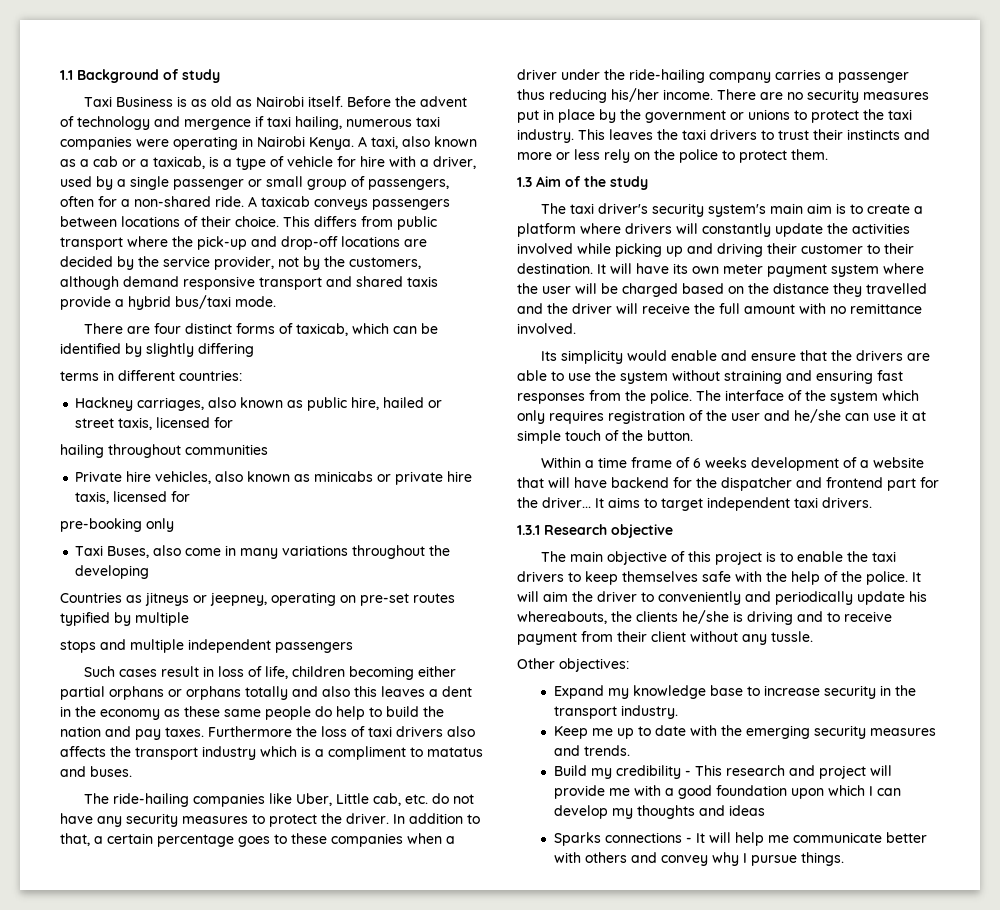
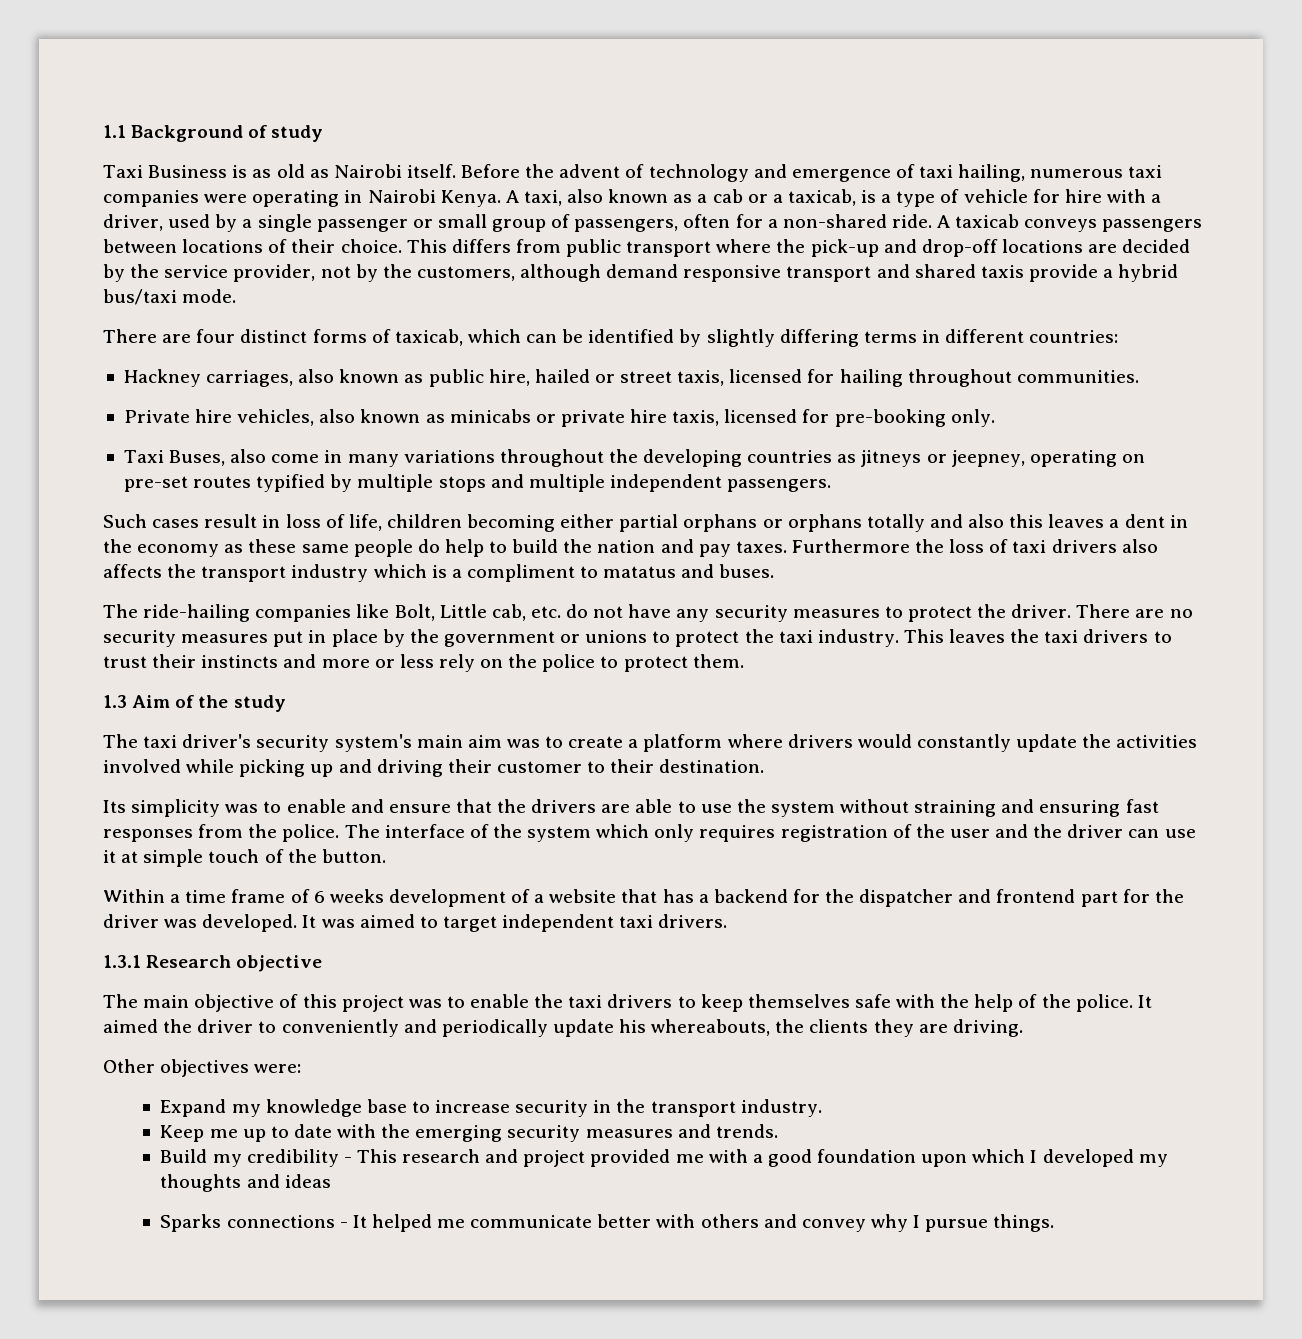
[184,116,264,130] mergence if -> [791,164,915,182] emergence of
(254, 350) // -> (859, 338) none
(234, 422) // -> (835, 376) none
[185,444,268,455] communities -> [1016,370,1139,383] communities.
[60,518,174,532] // pre-booking only -> [834,409,995,427] pre-booking only.
[60,592,122,603] // Countries -> [747,450,833,463] countries
(189, 619) // -> (434, 483) none
[275,642,353,653] passengers -> [727,479,832,492] passengers.
[296,793,333,806] Uber, -> [394,604,435,621] Bolt,
[393,813,480,824] [60,833,455,847] [517,69,909,83] [517,88,713,103] In addition to that, a certain percentage goes to these companies when a driver under the ride-hailing company carries a passenger thus reducing his/her income. -> (1072, 611) none
[836,203,847,214] is -> [506,739,540,748] was
[676,223,698,234] will -> [857,734,912,748] would
[597,263,924,277] [517,283,927,297] [517,303,922,314] [517,323,576,334] It will have its own meter payment system where the user will be charged based on the distance they travelled and the driver will receive the full amount with no remittance involved. -> (765, 766) none
[627,350,668,361] would -> [225,801,282,813] was to
[794,409,841,423] he/she -> [1033,824,1124,838] the driver
[548,477,607,488] will have -> [662,889,709,903] has a
[542,497,640,508] driver... It aims -> [103,914,415,932] driver was developed. It was aimed
[766,551,777,562] is -> [408,999,442,1008] was
[517,591,568,602] will aim -> [103,1019,158,1033] aimed
[682,610,892,625] [517,631,813,645] he/she is driving and to receive payment from their client without any tussle. -> [873,1019,1023,1037] they are driving.
[559,658,629,672] objectives: -> [160,1059,302,1077] objectives were:
[869,765,892,776] [553,785,605,799] will provide -> [590,1149,671,1167] provided
[876,788,901,796] [553,805,608,819] can develop -> [1042,1149,1134,1167] developed
[708,832,764,846] will help -> [371,1214,432,1232] helped

